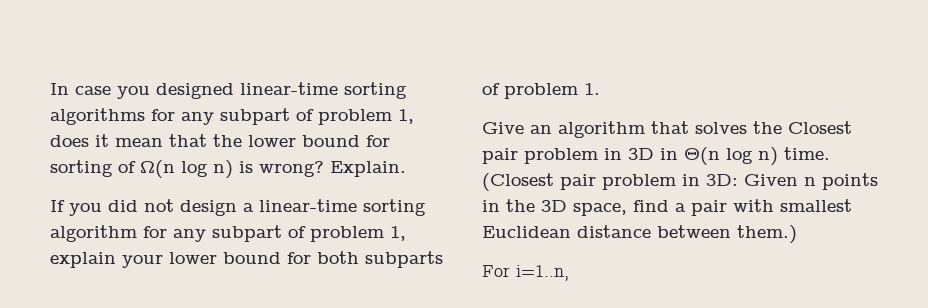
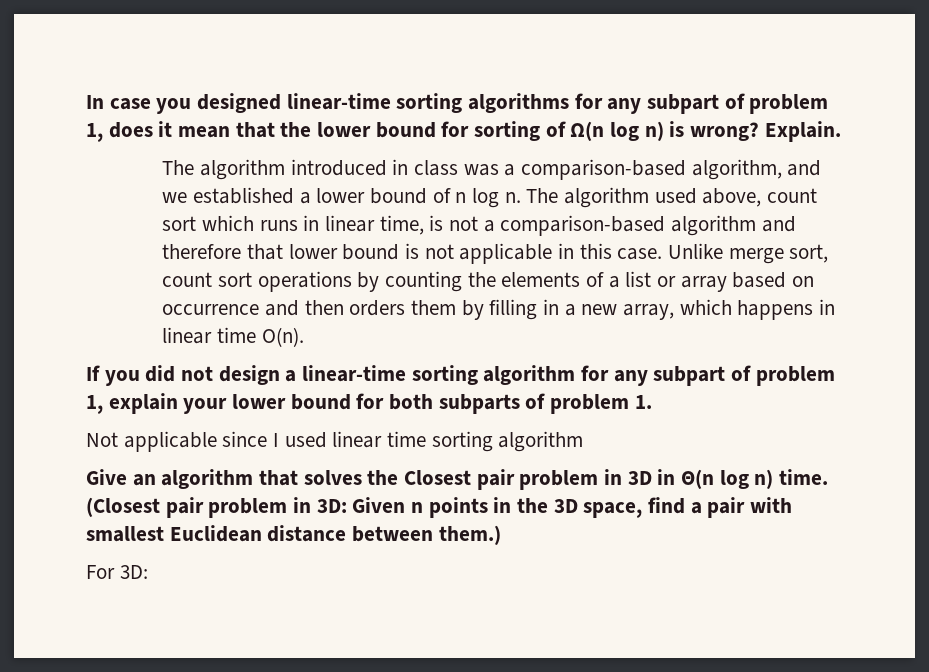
(406, 169) none -> [162,159,822,180] [162,187,817,208] [162,215,796,236] [162,243,829,264] [162,271,814,292] [162,299,835,320] [162,327,304,347] // The algorithm introduced in class was a comparison-based algorithm, and we established a lower bound of n log n. The algorithm used above, count sort which runs in linear time, is not a comparison-based algorithm and therefore that lower bound is not applicable in this case. Unlike merge sort, count sort operations by counting the elements of a list or array based on occurrence and then orders them by filling in a new array, which happens in linear time O(n).
(600, 89) none -> [86,431,584,452] // Not applicable since I used linear time sorting algorithm
[516,265,569,281] i=1..n, -> [119,565,148,579] 3D:

